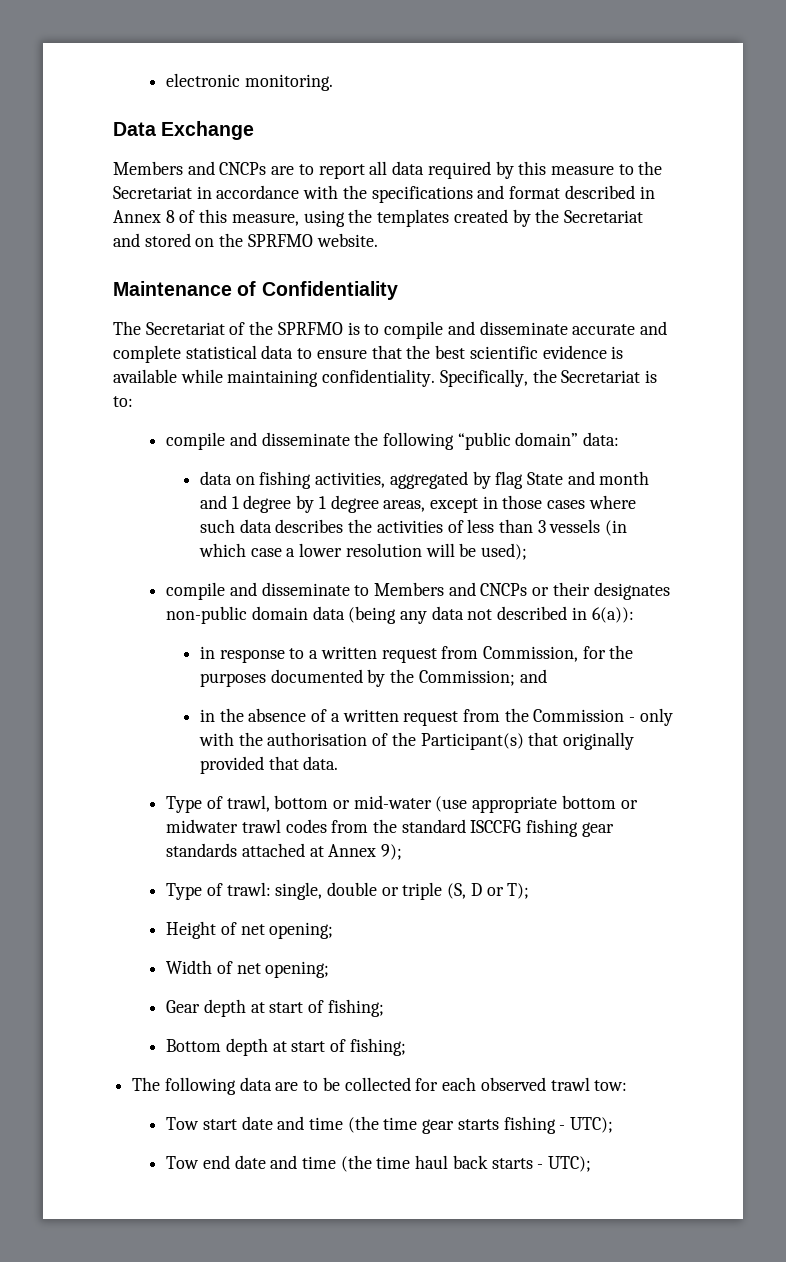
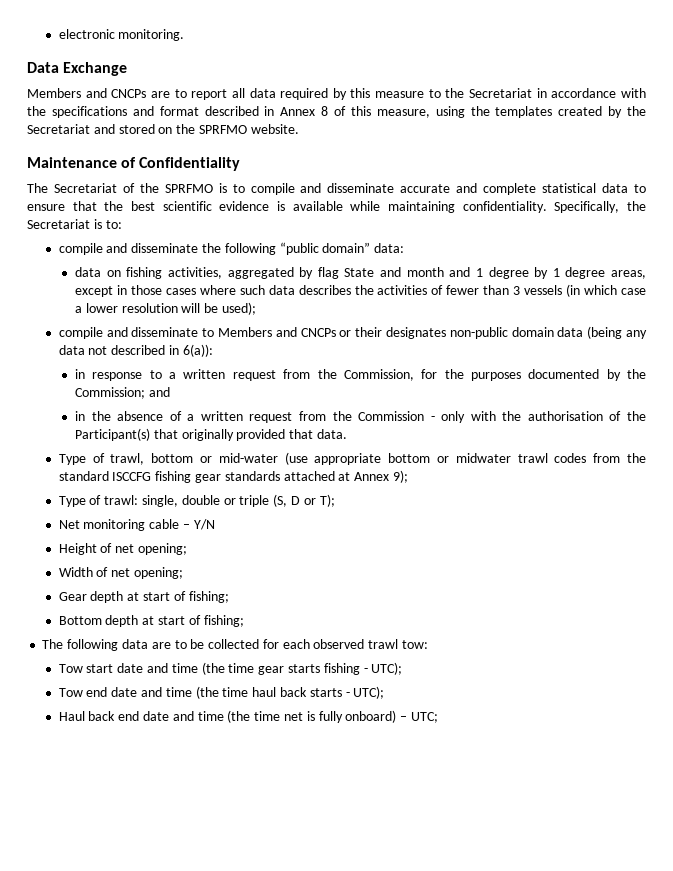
[467,519,495,533] less -> [446,285,480,295] fewer
(479, 652) none -> [317,369,337,379] the
(530, 891) none -> [58,519,215,531] // Net monitoring cable – Y/N
(592, 1164) none -> [58,710,438,723] // Haul back end date and time (the time net is fully onboard) – UTC;

